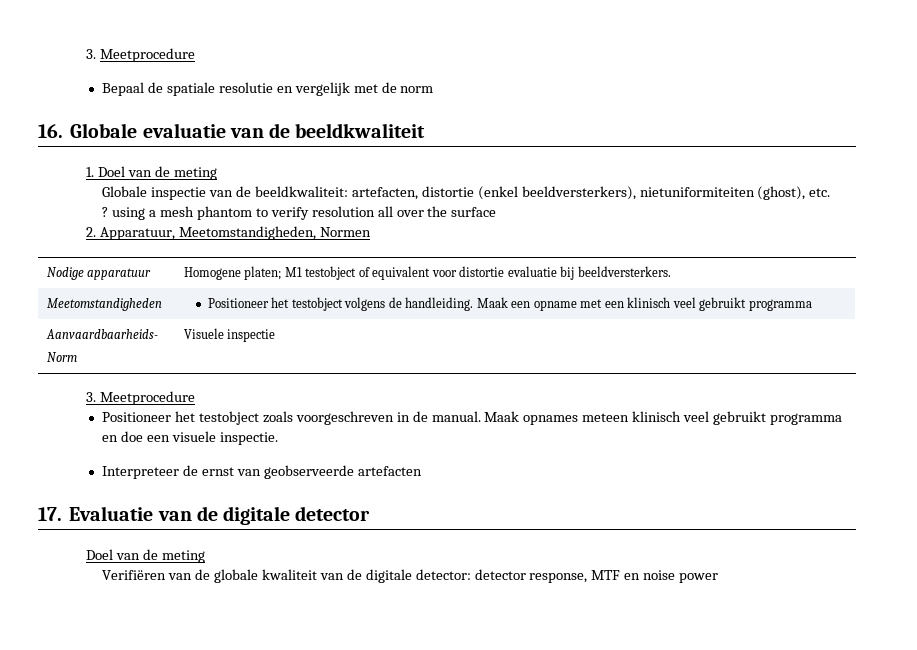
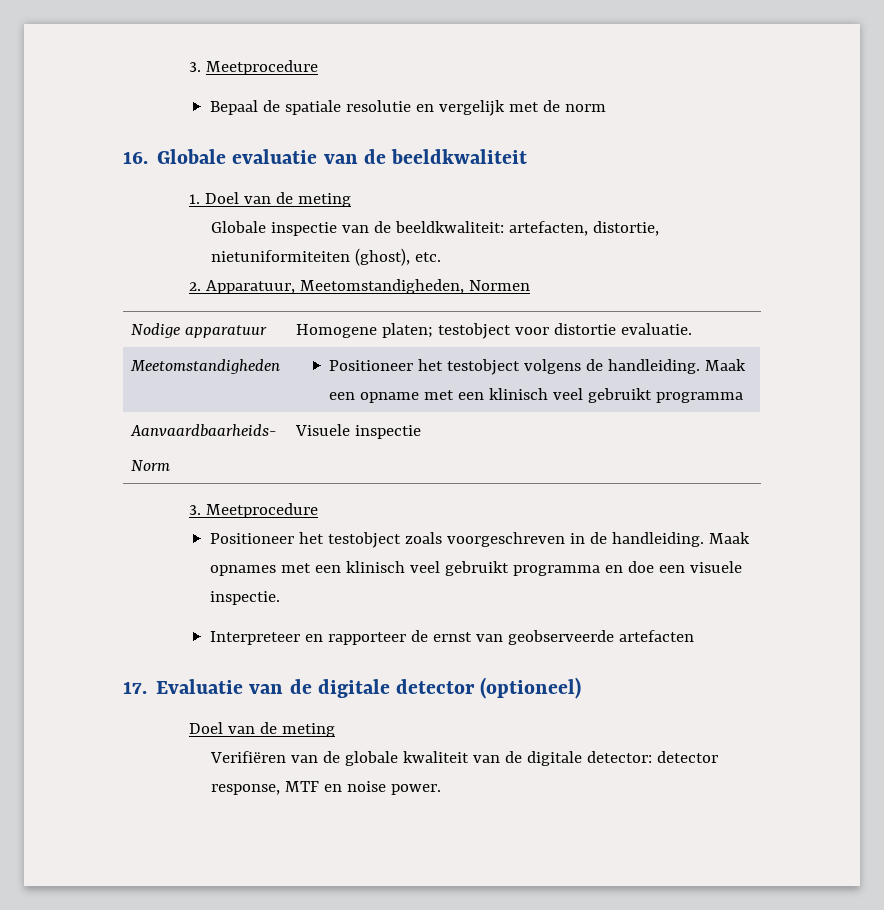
[421,186,636,200] distortie (enkel beeldversterkers), -> [593,221,660,236] distortie,
[102,206,497,220] // ? using a mesh phantom to verify resolution all over the surface -> (442, 257) none
[284,266,671,280] M1 testobject of equivalent voor distortie evaluatie bij beeldversterkers. -> [437,323,692,339] testobject voor distortie evaluatie.
[431,411,481,422] manual. -> [611,532,704,547] handleiding.
[582,413,630,422] meteen -> [280,563,341,573] met een
(180, 472) none -> [304,632,406,645] en rapporteer
(371, 513) none -> [480,677,582,699] (optioneel)
[679,573,719,583] power -> [391,784,442,795] power.

